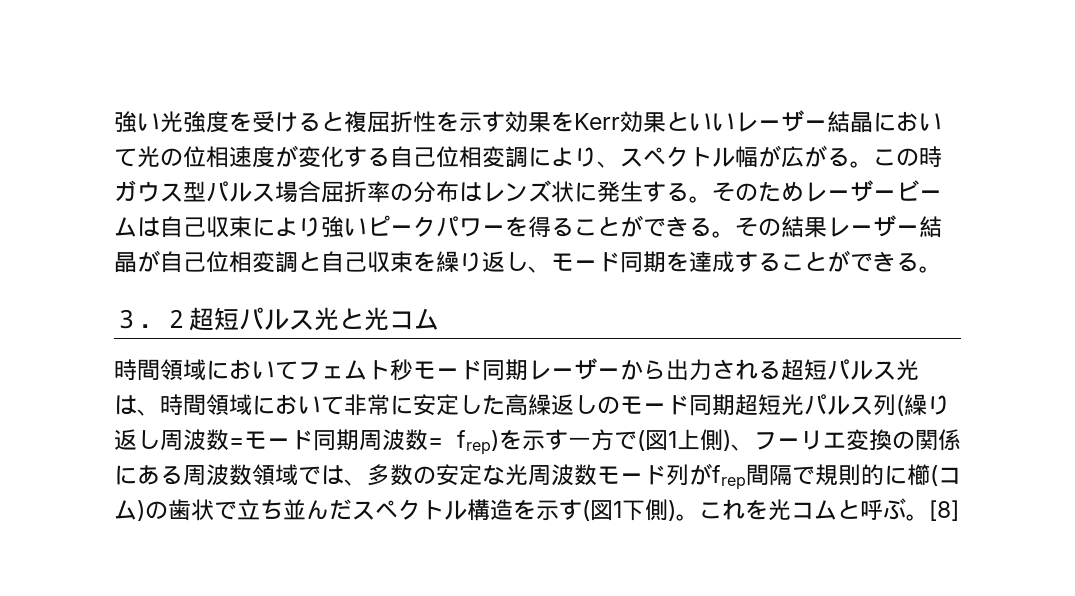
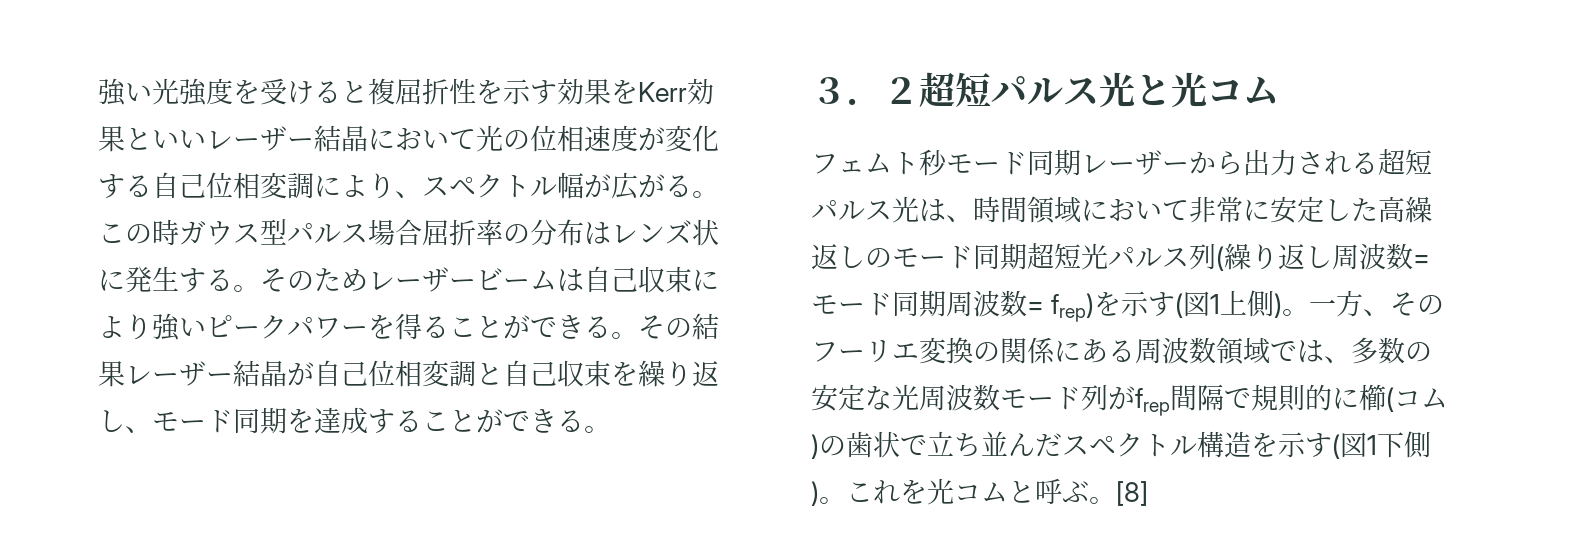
[114,359,298,381] 時間領域において -> (1279, 90) none
[568,429,637,451] 一方で -> (1176, 304) none
[731,444,754,451] 、 -> [1282,290,1445,317] 。一方、その

